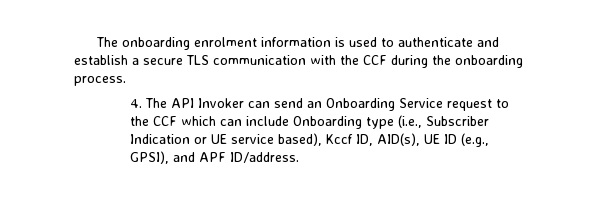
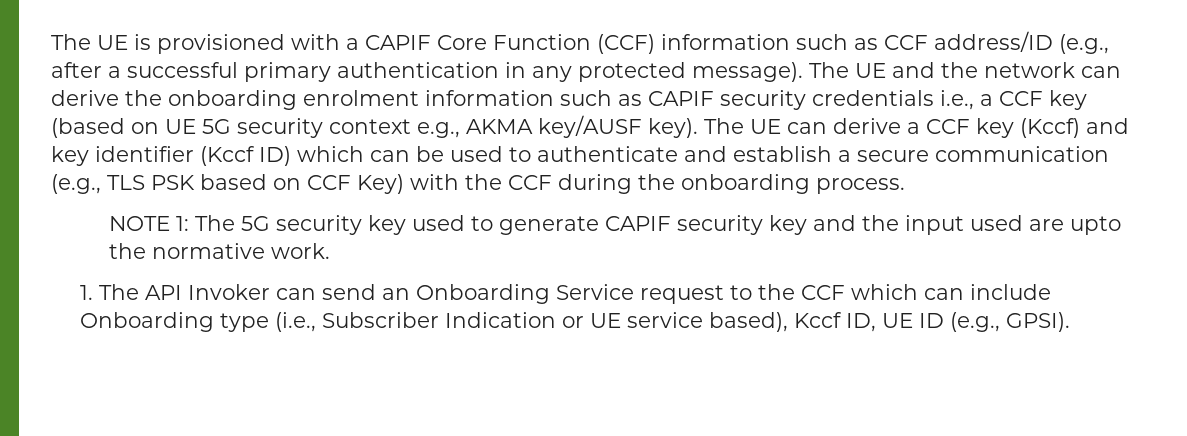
[95,37,345,50] The onboarding enrolment information is -> [51,31,1109,54] [51,62,1121,82] [51,90,1087,110] [51,115,1129,138] [51,146,444,166] The UE is provisioned with a CAPIF Core Function (CCF) information such as CCF address/ID (e.g., after a successful primary authentication in any protected message). The UE and the network can derive the onboarding enrolment information such as CAPIF security credentials i.e., a CCF key (based on UE 5G security context e.g., AKMA key/AUSF key). The UE can derive a CCF key (Kccf) and key identifier (Kccf ID) which can be
[186,55,306,65] TLS communication -> [935,146,1109,162] [51,174,404,194] communication (e.g., TLS PSK based on CCF Key)
[129,99,142,108] 4. -> [109,215,1122,235] [109,243,331,259] [80,285,94,300] NOTE 1: The 5G security key used to generate CAPIF security key and the input used are upto the normative work. // 1.
[376,133,420,146] AID(s), -> (877, 322) none
[129,151,299,164] GPSI), and APF ID/address. -> [1006,312,1071,332] GPSI).

